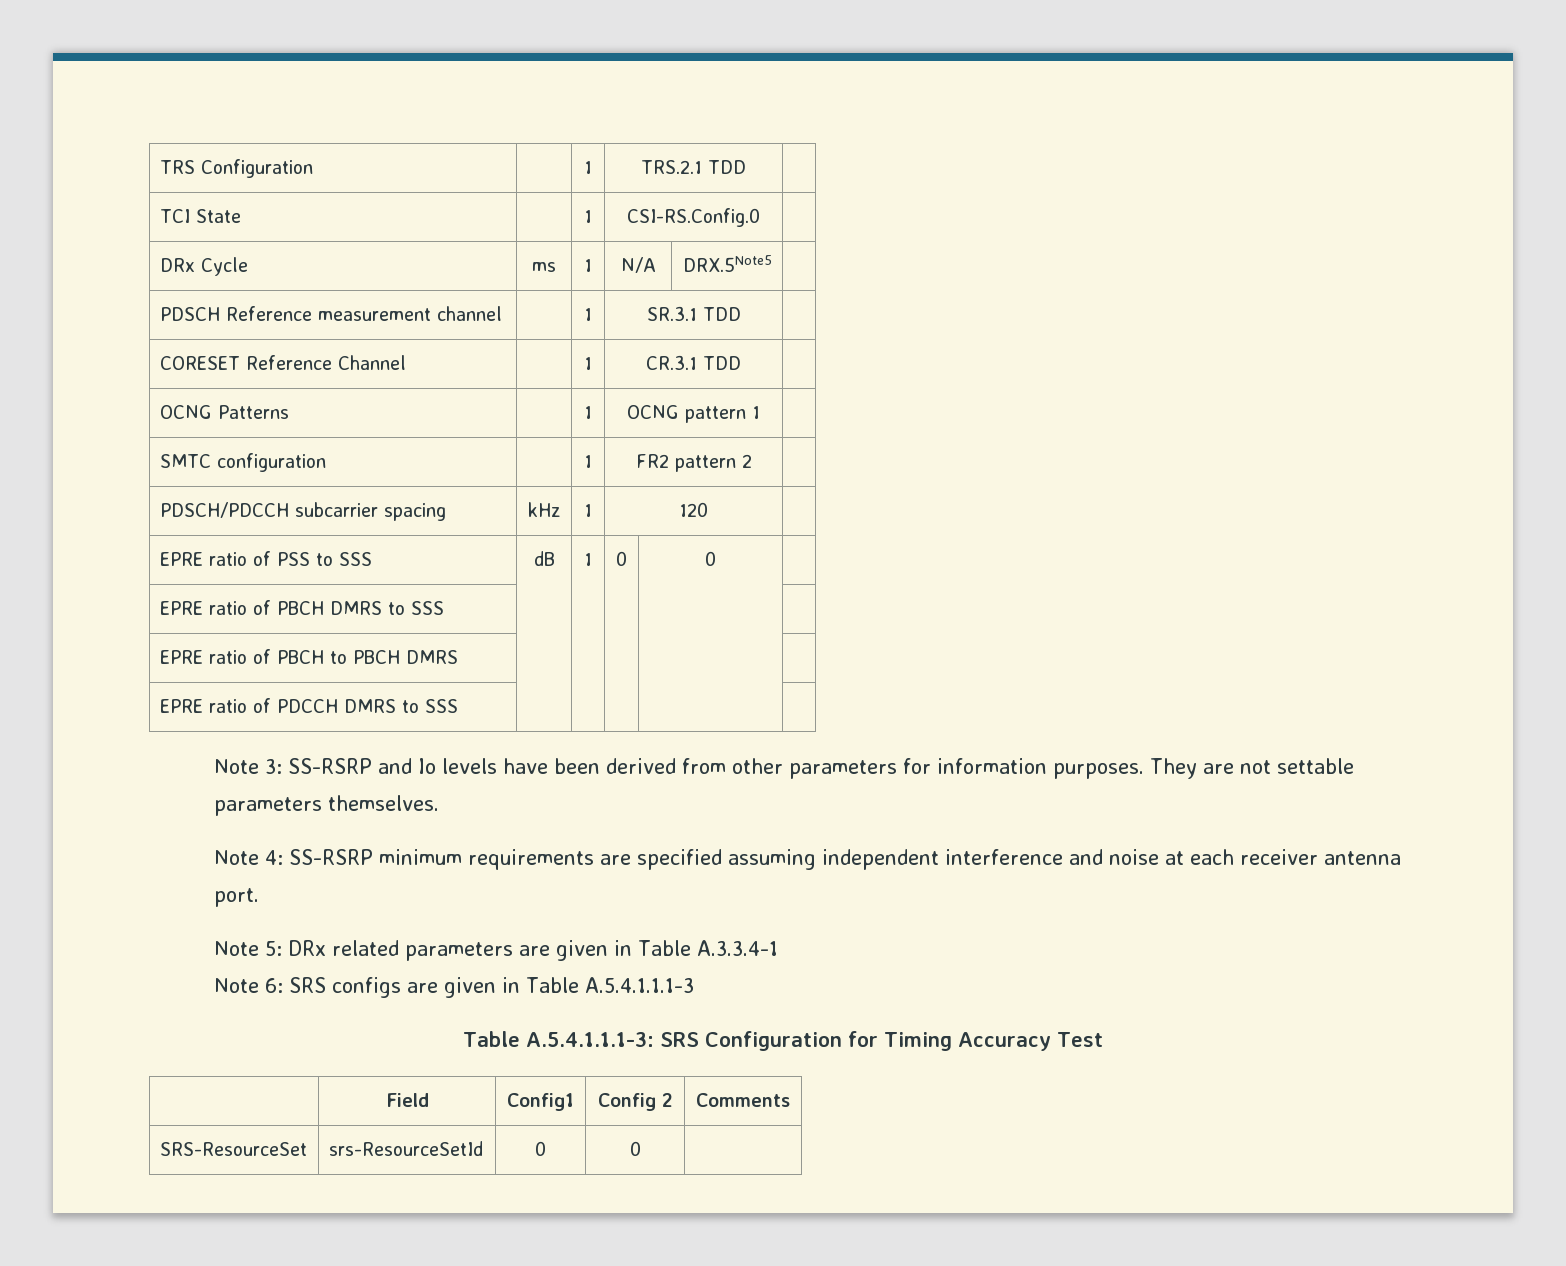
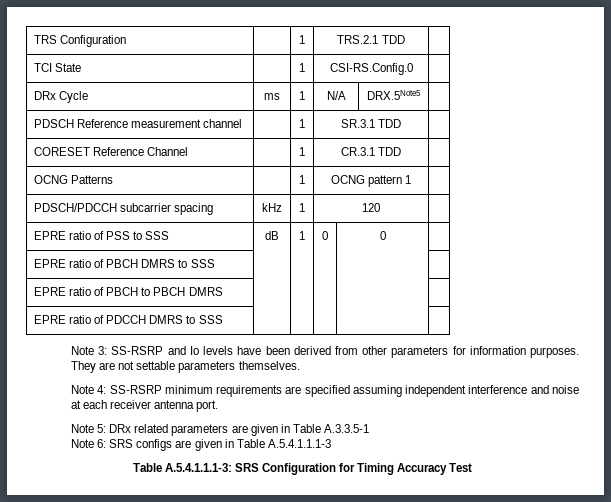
[159,453,326,472] [584,455,592,468] [635,454,752,472] // SMTC configuration | | 1 | FR2 pattern 2 | -> (412, 179) none
[697,940,779,956] A.3.3.4-1 -> [323,424,369,433] A.3.3.5-1
[385,1093,429,1107] [507,1093,574,1111] [597,1093,673,1111] [696,1093,790,1107] [159,1142,307,1156] [328,1141,483,1156] [535,1141,546,1156] [629,1141,641,1156] // | Field | Config1 | Config 2 | Comments // SRS-ResourceSet | srs-ResourceSetId | 0 | 0 | -> (473, 467) none

